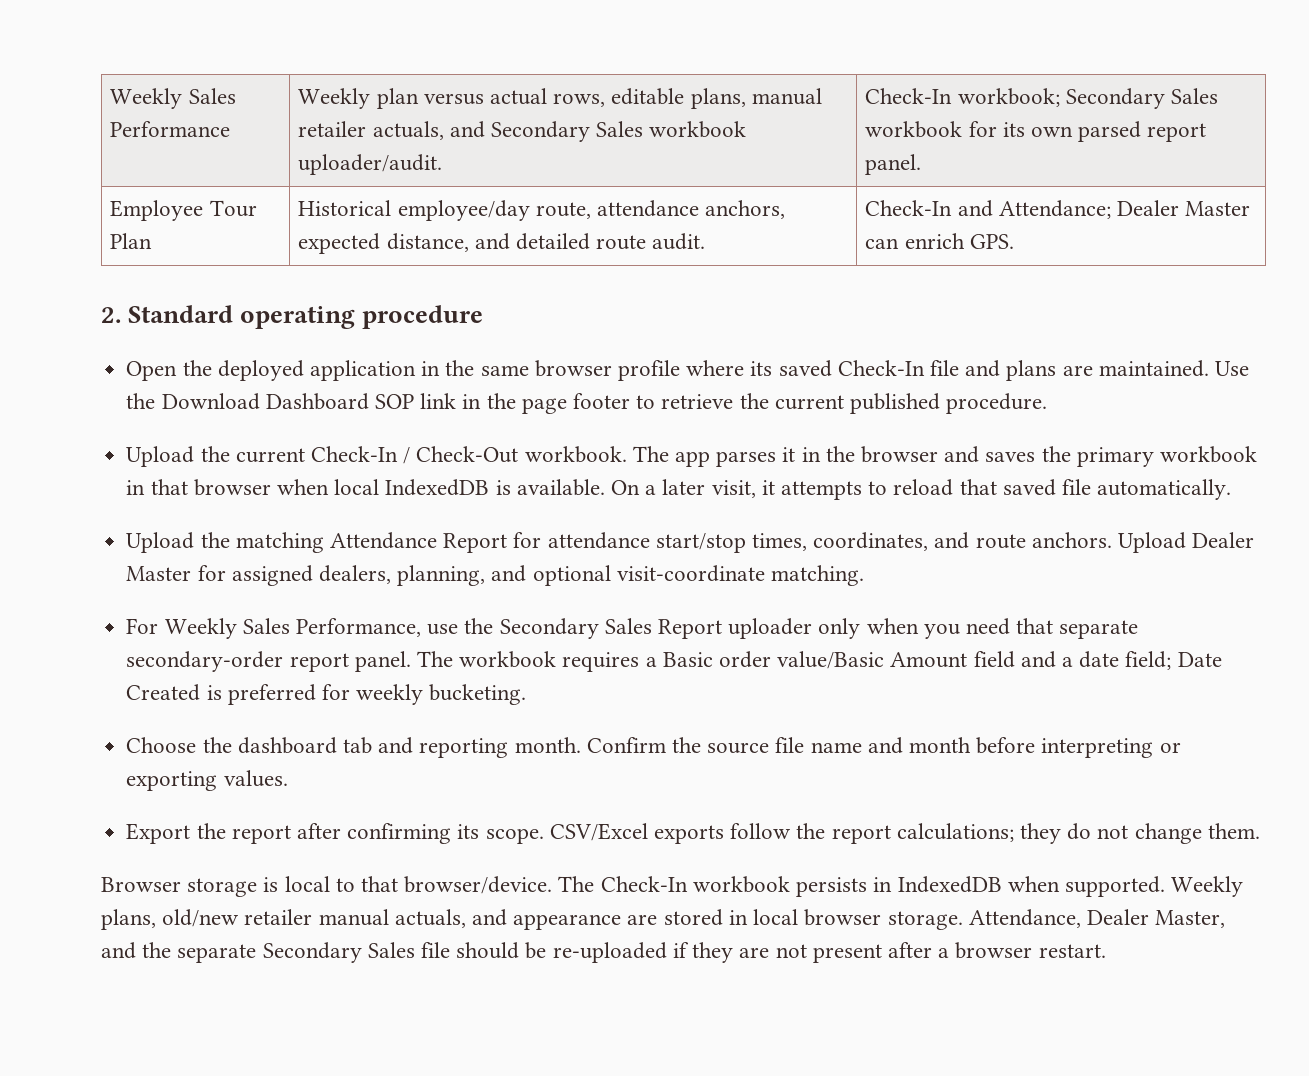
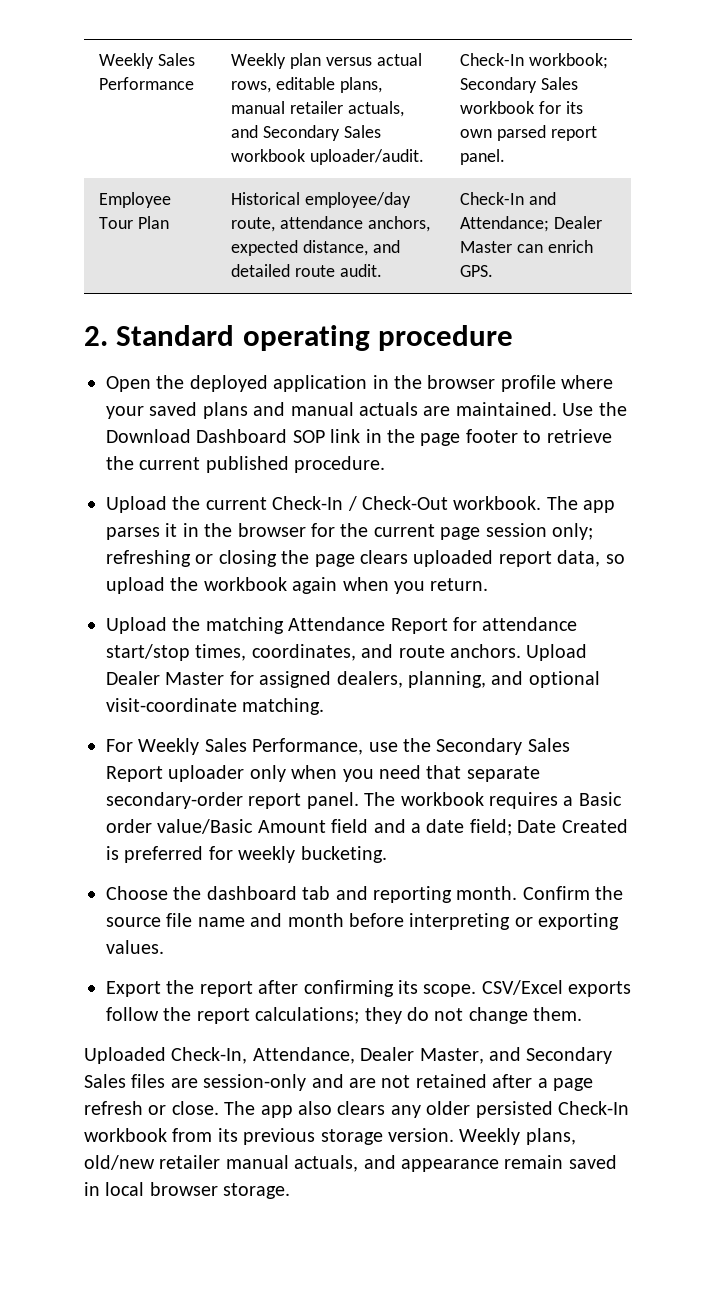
[480,365,529,376] same -> (422, 382) none
[750,360,1057,381] its saved Check-In file and plans -> [106,402,418,419] your saved plans and manual actuals
[944,446,1258,467] [126,479,1232,500] and saves the primary workbook in that browser when local IndexedDB is available. On a later visit, it attempts to reload that saved file automatically. -> [311,523,593,540] [106,550,625,567] [106,577,489,594] for the current page session only; refreshing or closing the page clears uploaded report data, so upload the workbook again when you return.
[101,876,1165,897] Browser storage is local to that browser/device. The Check-In workbook persists in IndexedDB when supported. -> [84,1047,613,1064] [84,1074,593,1091] [84,1101,629,1118] [84,1128,454,1145] Uploaded Check-In, Attendance, Dealer Master, and Secondary Sales files are session-only and are not retained after a page refresh or close. The app also clears any older persisted Check-In workbook from its previous storage version.
[627,909,723,926] are stored -> [504,1155,617,1169] remain saved
[968,909,1226,928] [101,942,1106,963] Attendance, Dealer Master, and the separate Secondary Sales file should be re-uploaded if they are not present after a browser restart. -> (291, 1191) none

